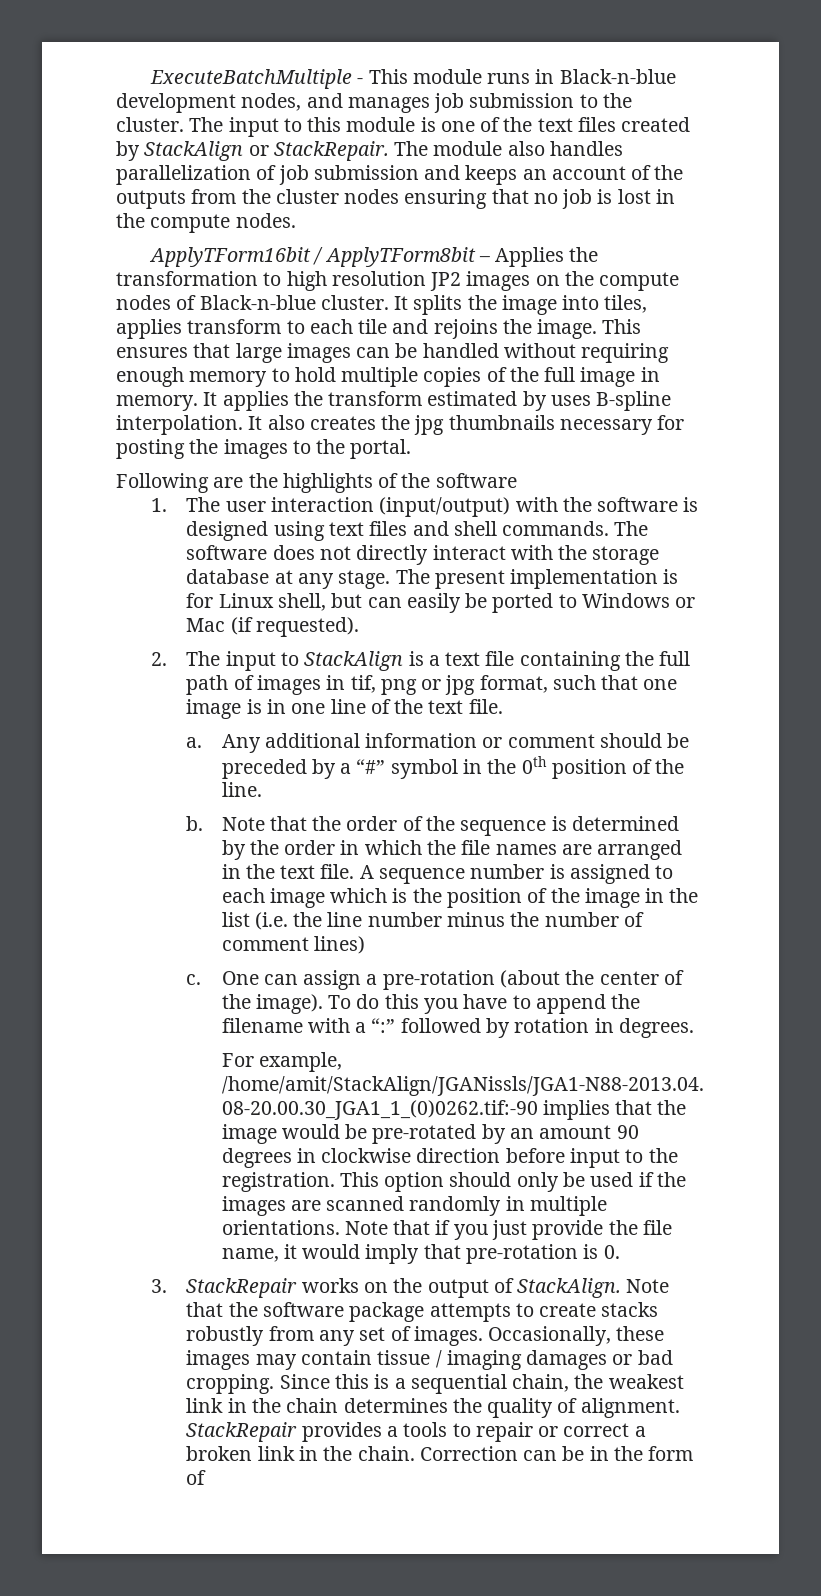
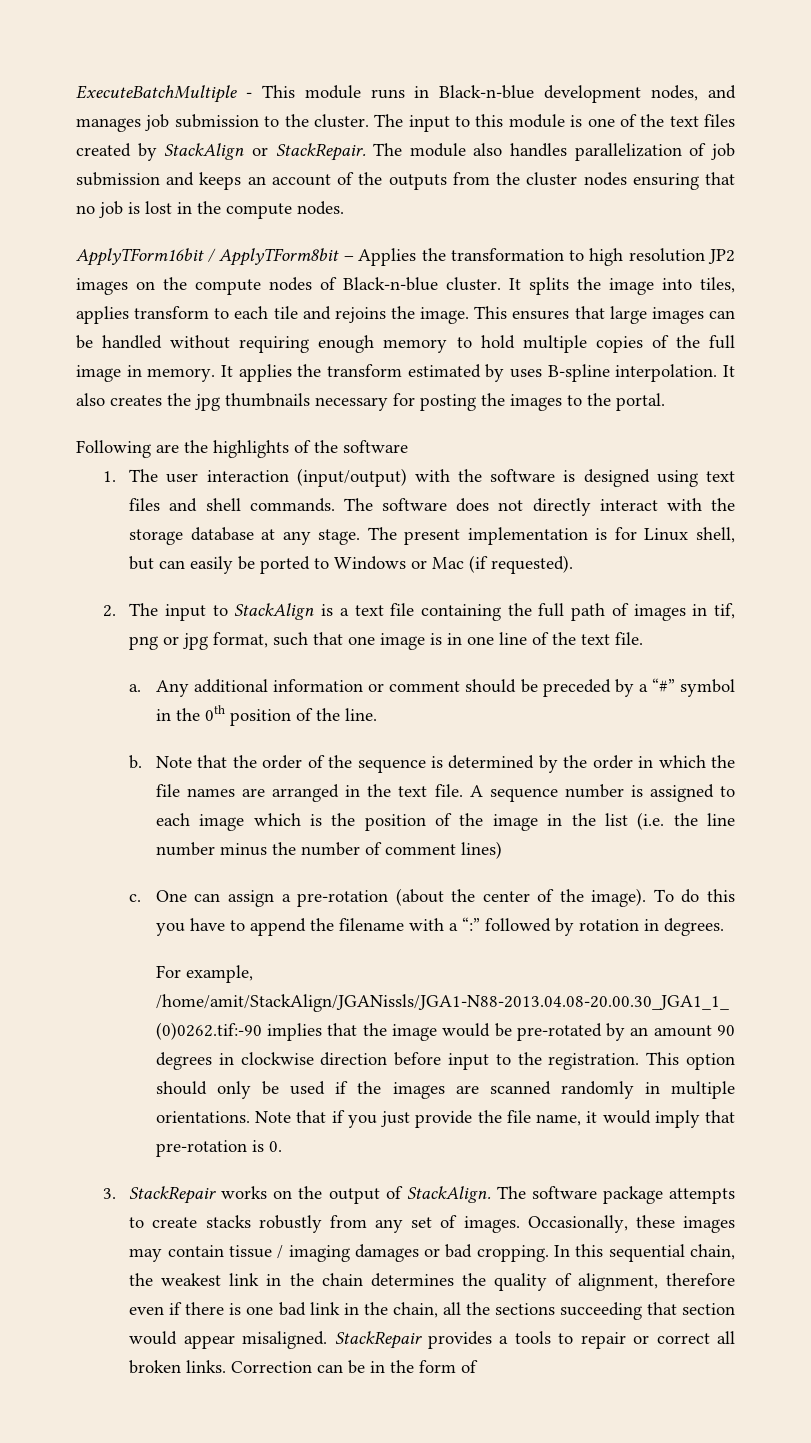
[626,1279,670,1293] [186,1302,258,1317] Note that the -> [496,1186,526,1199] The
[279,1374,406,1389] Since this is a -> [554,1244,604,1257] In this
[580,1398,680,1418] alignment. -> [577,1273,736,1291] [129,1302,735,1320] [129,1331,328,1349] alignment, therefore even if there is one bad link in the chain, all the sections succeeding that section would appear misaligned.
[634,1426,646,1437] [186,1446,415,1461] a broken link in the chain. -> [716,1331,735,1344] [129,1360,227,1374] all broken links.

